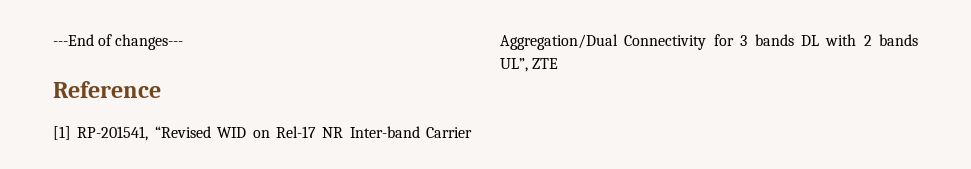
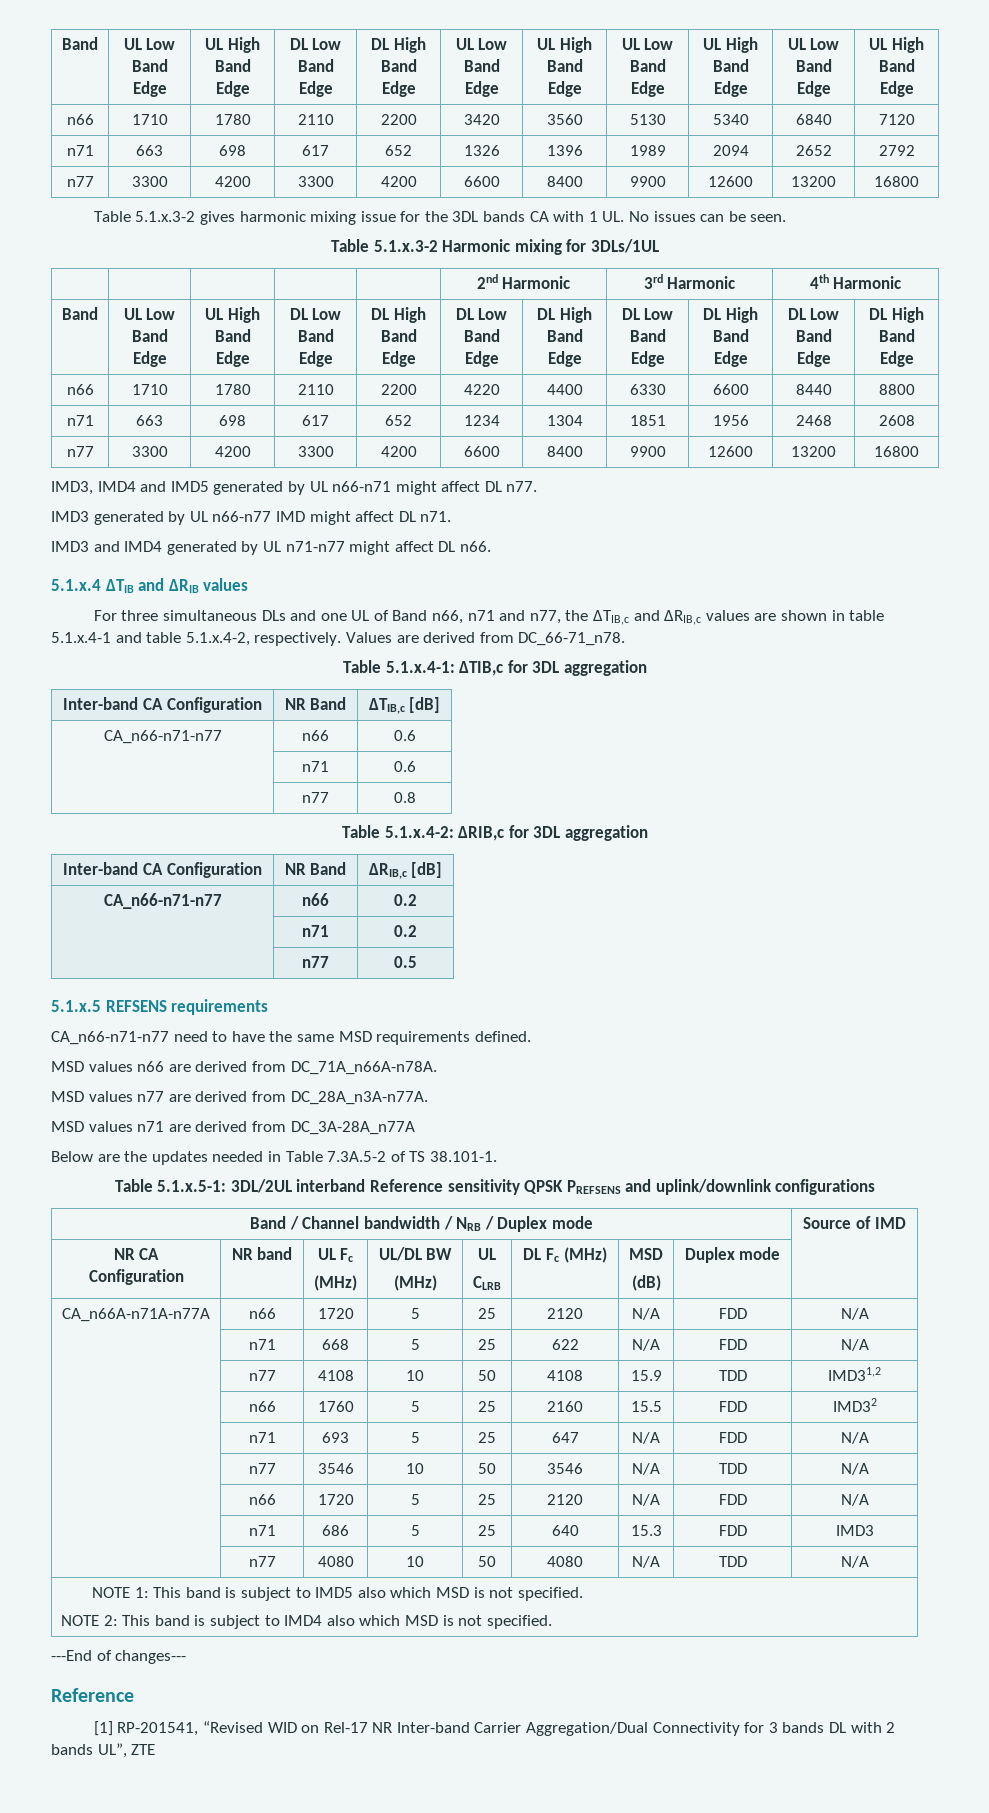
(53, 40) none -> [62,37,98,50] [123,38,176,50] [131,59,168,72] [132,81,167,97] [205,37,260,53] [214,59,251,72] [215,81,250,97] [289,38,342,50] [297,59,334,72] [298,81,333,97] [371,37,426,53] [380,59,417,72] [381,81,416,97] [455,38,508,50] [463,59,500,72] [464,81,499,97] [537,37,592,53] [546,59,583,72] [547,81,582,97] [621,38,674,50] [629,59,666,72] [630,81,665,97] [703,37,758,53] [712,59,749,72] [713,81,748,97] [787,38,840,50] [795,59,832,72] [796,81,831,97] [869,37,924,53] [878,59,915,72] [879,81,914,97] [66,114,94,125] [131,114,168,125] [214,114,251,125] [297,114,334,125] [380,114,417,125] [463,114,500,125] [546,114,583,125] [629,114,666,125] [712,114,749,125] [795,114,832,125] [878,114,915,125] [66,145,94,156] [136,145,163,156] [219,145,246,156] [302,145,329,156] [385,145,412,156] [463,145,500,156] [546,145,583,156] [629,145,666,156] [712,145,749,156] [795,145,832,156] [878,145,915,156] [66,176,94,187] [131,176,168,187] [214,176,251,187] [297,176,334,187] [380,176,417,187] [463,176,500,187] [546,176,583,187] [629,176,666,187] [708,176,753,187] [791,176,836,187] [874,176,919,187] [93,211,787,225] [331,239,659,255] [476,274,571,289] [643,274,736,289] [809,274,902,289] [62,307,98,320] [123,308,176,320] [131,329,168,342] [132,351,167,367] [205,307,260,323] [214,329,251,342] [215,351,250,367] [289,308,342,320] [297,329,334,342] [298,351,333,367] [371,307,426,323] [380,329,417,342] [381,351,416,367] [455,308,508,320] [463,329,500,342] [464,351,499,367] [537,307,592,323] [546,329,583,342] [547,351,582,367] [621,308,674,320] [629,329,666,342] [630,351,665,367] [703,307,758,323] [712,329,749,342] [713,351,748,367] [787,308,840,320] [795,329,832,342] [796,351,831,367] [869,307,924,323] [878,329,915,342] [879,351,914,367] [66,384,94,395] [131,384,168,395] [214,384,251,395] [297,384,334,395] [380,384,417,395] [463,384,500,395] [546,384,583,395] [629,384,666,395] [712,384,749,395] [795,384,832,395] [878,384,915,395] [66,415,94,426] [136,415,163,426] [219,415,246,426] [302,415,329,426] [385,415,412,426] [463,415,500,426] [546,415,583,426] [629,415,666,426] [712,415,749,426] [795,415,832,426] [878,415,915,426] [66,446,94,457] [131,446,168,457] [214,446,251,457] [297,446,334,457] [380,446,417,457] [463,446,500,457] [546,446,583,457] [629,446,666,457] [708,446,753,457] [791,446,836,457] [874,446,919,457] [51,481,538,495] [51,511,452,525] [51,541,491,555] [51,578,249,593] [93,610,885,625] [51,632,626,646] [343,660,647,676] [63,697,262,713] [284,697,347,710] [368,697,441,714] [103,730,222,744] [302,730,329,741] [393,730,416,741] [302,761,329,772] [393,761,416,772] [302,792,329,803] [393,792,416,803] [342,825,648,841] [63,862,262,878] [284,862,347,875] [368,862,443,879] [103,893,222,909] [302,893,329,906] [394,894,417,906] [302,925,329,937] [394,925,417,937] [302,956,329,968] [394,956,417,968] [51,999,269,1015] [51,1031,531,1045] [51,1061,437,1075] [51,1091,428,1105] [51,1121,415,1135] [51,1151,497,1165] [114,1179,876,1195] [250,1216,593,1232] [803,1216,906,1229] [113,1248,160,1260] [88,1269,184,1285] [231,1247,293,1260] [317,1248,354,1262] [314,1275,357,1291] [378,1247,453,1261] [393,1275,437,1291] [478,1248,496,1260] [473,1276,501,1290] [523,1247,607,1263] [629,1248,663,1260] [631,1275,661,1291] [684,1247,781,1263] [62,1308,210,1322] [248,1308,276,1319] [317,1308,354,1319] [410,1308,420,1319] [478,1308,496,1319] [547,1308,583,1319] [632,1308,660,1320] [718,1308,747,1319] [840,1308,869,1320] [248,1339,276,1350] [322,1339,349,1350] [410,1339,420,1350] [478,1339,496,1350] [551,1339,579,1350] [632,1339,660,1351] [718,1339,747,1350] [840,1339,869,1351] [248,1370,276,1381] [317,1370,354,1381] [406,1370,424,1381] [478,1370,496,1381] [547,1370,583,1381] [630,1370,662,1381] [718,1370,747,1381] [828,1367,881,1381] [248,1401,276,1412] [317,1401,354,1412] [410,1401,420,1412] [478,1401,496,1412] [547,1401,583,1412] [630,1401,662,1412] [718,1401,747,1412] [832,1398,877,1412] [248,1432,276,1443] [322,1432,349,1443] [410,1432,420,1443] [478,1432,496,1443] [551,1432,579,1443] [632,1432,660,1444] [718,1432,747,1443] [840,1432,869,1444] [248,1463,276,1474] [317,1463,354,1474] [406,1463,424,1474] [478,1463,496,1474] [547,1463,583,1474] [632,1463,660,1475] [718,1463,747,1474] [840,1463,869,1475] [248,1494,276,1505] [317,1494,354,1505] [410,1494,420,1505] [478,1494,496,1505] [547,1494,583,1505] [632,1494,660,1506] [718,1494,747,1505] [840,1494,869,1506] [248,1525,276,1536] [322,1525,349,1536] [410,1525,420,1536] [478,1525,496,1536] [551,1525,579,1536] [630,1525,662,1536] [718,1525,747,1536] [835,1525,874,1536] [248,1556,276,1567] [317,1556,354,1567] [406,1556,424,1567] [478,1556,496,1567] [547,1556,583,1567] [632,1556,660,1568] [718,1556,747,1567] [840,1556,869,1568] [92,1587,583,1601] [61,1615,552,1629] Band | UL Low Band Edge | UL High Band Edge | DL Low Band Edge | DL High Band Edge | UL Low Band Edge | UL High Band Edge | UL Low Band Edge | UL High Band Edge | UL Low Band Edge | UL High Band Edge // n66 | 1710 | 1780 | 2110 | 2200 | 3420 | 3560 | 5130 | 5340 | 6840 | 7120 // n71 | 663 | 698 | 617 | 652 | 1326 | 1396 | 1989 | 2094 | 2652 | 2792 // n77 | 3300 | 4200 | 3300 | 4200 | 6600 | 8400 | 9900 | 12600 | 13200 | 16800 // Table 5.1.x.3-2 gives harmonic mixing issue for the 3DL bands CA with 1 UL. No issues can be seen. // Table 5.1.x.3-2 Harmonic mixing for 3DLs/1UL // | | | | | 2nd Harmonic | 3rd Harmonic | 4th Harmonic // Band | UL Low Band Edge | UL High Band Edge | DL Low Band Edge | DL High Band Edge | DL Low Band Edge | DL High Band Edge | DL Low Band Edge | DL High Band Edge | DL Low Band Edge | DL High Band Edge // n66 | 1710 | 1780 | 2110 | 2200 | 4220 | 4400 | 6330 | 6600 | 8440 | 8800 // n71 | 663 | 698 | 617 | 652 | 1234 | 1304 | 1851 | 1956 | 2468 | 2608 // n77 | 3300 | 4200 | 3300 | 4200 | 6600 | 8400 | 9900 | 12600 | 13200 | 16800 // IMD3, IMD4 and IMD5 generated by UL n66-n71 might affect DL n77. // IMD3 generated by UL n66-n77 IMD might affect DL n71. // IMD3 and IMD4 generated by UL n71-n77 might affect DL n66. // 5.1.x.4 ∆TIB and ∆RIB values // For three simultaneous DLs and one UL of Band n66, n71 and n77, the ΔTIB,c and ΔRIB,c values are shown in table 5.1.x.4-1 and table 5.1.x.4-2, respectively. Values are derived from DC_66-71_n78. // Table 5.1.x.4-1: ΔTIB,c for 3DL aggregation // Inter-band CA Configuration | NR Band | ΔTIB,c [dB] // CA_n66-n71-n77 | n66 | 0.6 // | n71 | 0.6 // | n77 | 0.8 // Table 5.1.x.4-2: ΔRIB,c for 3DL aggregation // Inter-band CA Configuration | NR Band | ΔRIB,c [dB] // CA_n66-n71-n77 | n66 | 0.2 // | n71 | 0.2 // | n77 | 0.5 // 5.1.x.5 REFSENS requirements // CA_n66-n71-n77 need to have the same MSD requirements defined. // MSD values n66 are derived from DC_71A_n66A-n78A. // MSD values n77 are derived from DC_28A_n3A-n77A. // MSD values n71 are derived from DC_3A-28A_n77A // Below are the updates needed in Table 7.3A.5-2 of TS 38.101-1. // Table 5.1.x.5-1: 3DL/2UL interband Reference sensitivity QPSK PREFSENS and uplink/downlink configurations // Band / Channel bandwidth / NRB / Duplex mode | Source of IMD // NR CA // Configuration | NR band | UL Fc // (MHz) | UL/DL BW // (MHz) | UL // CLRB | DL Fc (MHz) | MSD // (dB) | Duplex mode | // CA_n66A-n71A-n77A | n66 | 1720 | 5 | 25 | 2120 | N/A | FDD | N/A // | n71 | 668 | 5 | 25 | 622 | N/A | FDD | N/A // | n77 | 4108 | 10 | 50 | 4108 | 15.9 | TDD | IMD31,2 // | n66 | 1760 | 5 | 25 | 2160 | 15.5 | FDD | IMD32 // | n71 | 693 | 5 | 25 | 647 | N/A | FDD | N/A // | n77 | 3546 | 10 | 50 | 3546 | N/A | TDD | N/A // | n66 | 1720 | 5 | 25 | 2120 | N/A | FDD | N/A // | n71 | 686 | 5 | 25 | 640 | 15.3 | FDD | IMD3 // | n77 | 4080 | 10 | 50 | 4080 | N/A | TDD | N/A // NOTE 1: This band is subject to IMD5 also which MSD is not specified. // NOTE 2: This band is subject to IMD4 also which MSD is not specified. //

